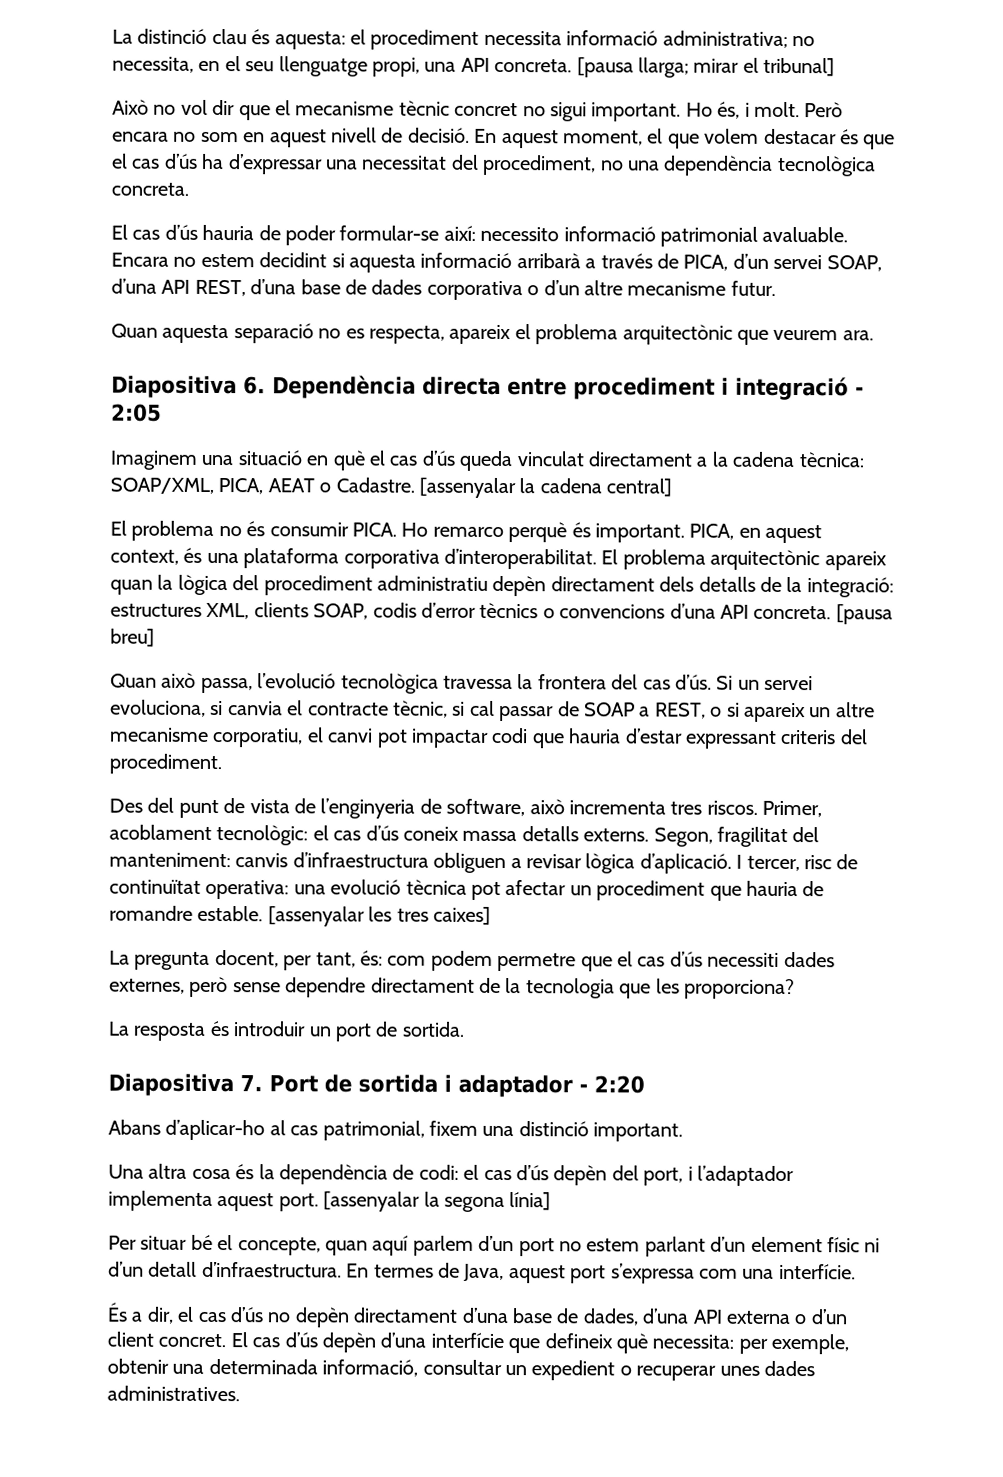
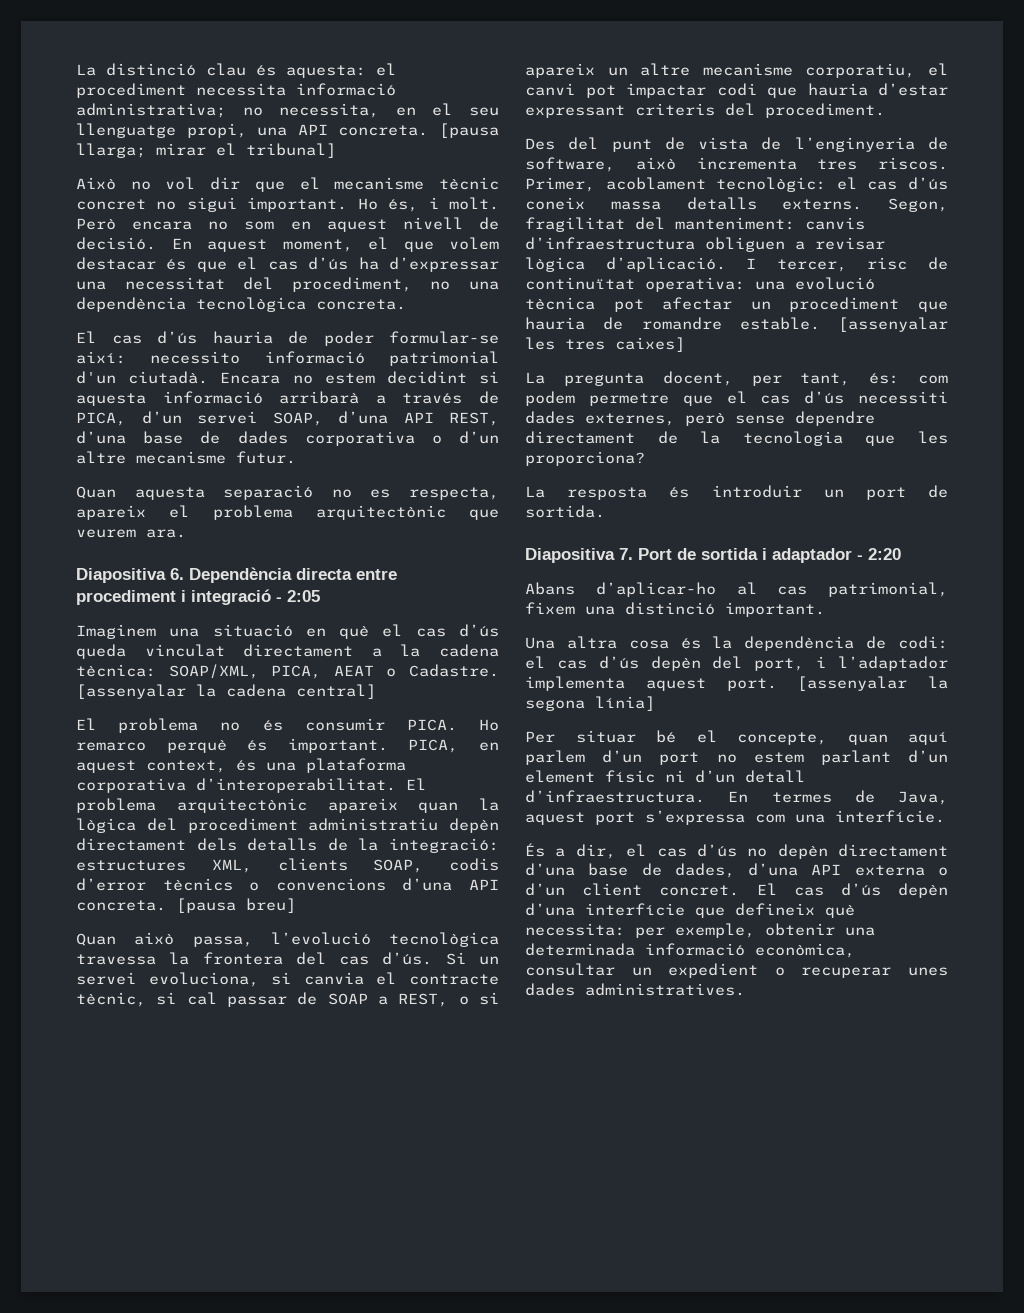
[762,226,849,243] avaluable. -> [76,371,209,384] d'un ciutadà.
[322,1359,419,1377] informació, -> [645,943,855,958] informació econòmica,

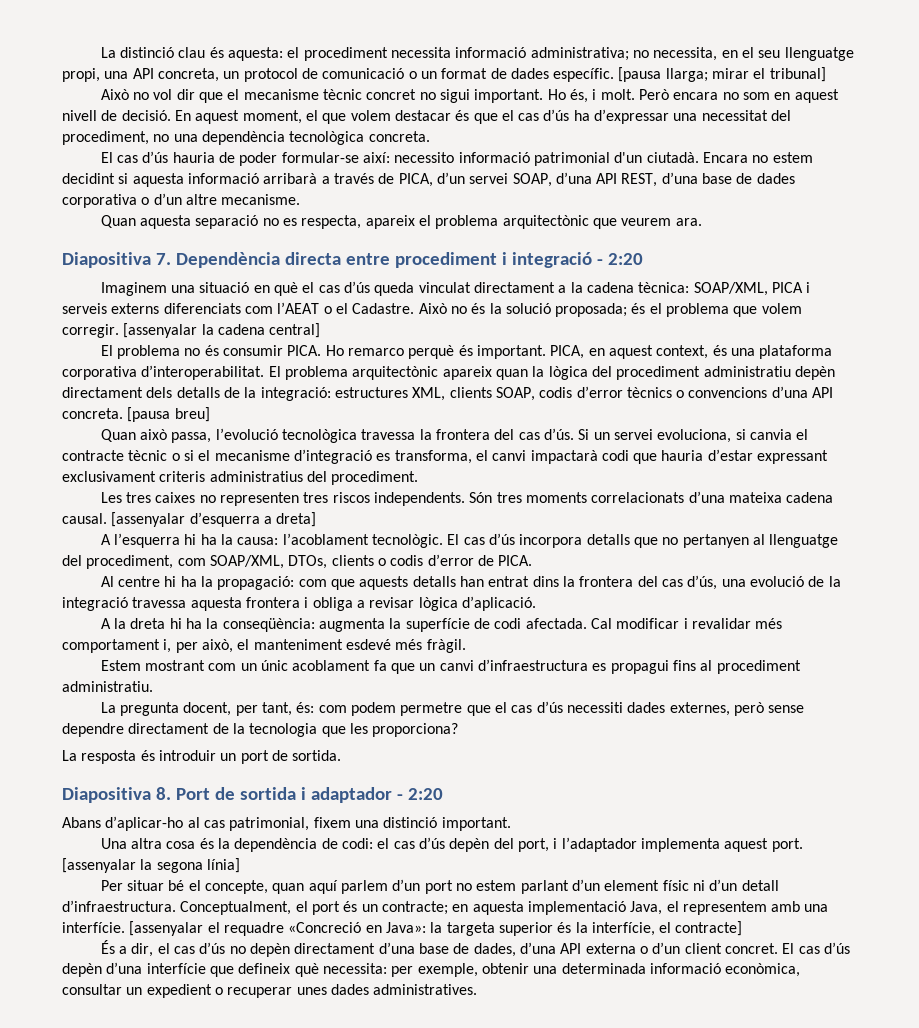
[338,125,429,136] concreta. -> [157,68,615,82] concreta, un protocol de comunicació o un format de dades específic.
[136,451,296,464] mecanisme futur. -> [221,194,301,205] mecanisme.
[170,568,184,580] 6. -> [155,253,171,265] 7.
[287,590,320,602] 2:05 -> [607,253,643,265] 2:20
[271,664,500,679] PICA, AEAT o Cadastre. -> [771,282,811,293] [62,302,802,317] [62,324,119,338] PICA i serveis externs diferenciats com l’AEAT o el Cadastre. Això no és la solució proposada; és el problema que volem corregir.
[76,992,499,1007] [525,63,948,78] [525,83,706,98] tècnic, si cal passar de SOAP a REST, o si apareix un altre mecanisme corporatiu, el canvi pot impactar -> [128,449,598,464] tècnic o si el mecanisme d’integració es transforma, el canvi impactarà
[635,103,715,116] criteris -> [62,471,303,482] exclusivament criteris administratius
[525,137,948,152] [525,157,948,172] [525,177,948,192] [525,197,948,212] [525,217,865,232] [525,237,885,252] [525,257,948,272] [525,277,875,292] [525,297,948,312] [525,317,948,332] [525,337,685,352] Des del punt de vista de l’enginyeria de software, això incrementa tres riscos. Primer, acoblament tecnològic: el cas d’ús coneix massa detalls externs. Segon, fragilitat del manteniment: canvis d’infraestructura obliguen a revisar lògica d’aplicació. I tercer, risc de continuïtat operativa: una evolució tècnica pot afectar un procediment que hauria de romandre estable. [assenyalar les tres caixes] -> [100,491,834,506] [62,512,317,527] [100,533,839,548] [62,554,533,569] [100,575,841,590] [62,596,536,611] [100,618,783,632] [62,639,466,653] [100,659,801,674] [62,681,153,692] Les tres caixes no representen tres riscos independents. Són tres moments correlacionats d’una mateixa cadena causal. [assenyalar d’esquerra a dreta] // A l’esquerra hi ha la causa: l’acoblament tecnològic. El cas d’ús incorpora detalls que no pertanyen al llenguatge del procediment, com SOAP/XML, DTOs, clients o codis d’error de PICA. // Al centre hi ha la propagació: com que aquests detalls han entrat dins la frontera del cas d’ús, una evolució de la integració travessa aquesta frontera i obliga a revisar lògica d’aplicació. // A la dreta hi ha la conseqüència: augmenta la superfície de codi afectada. Cal modificar i revalidar més comportament i, per això, el manteniment esdevé més fràgil. // Estem mostrant com un únic acoblament fa que un canvi d’infraestructura es propagui fins al procediment administratiu.
[619,548,633,560] 7. -> [155,787,171,800] 8.
[728,790,948,805] [525,810,945,825] En termes de Java, aquest port s’expressa com una interfície. -> [180,901,829,915] [62,921,743,936] Conceptualment, el port és un contracte; en aquesta implementació Java, el representem amb una interfície. [assenyalar el requadre «Concreció en Java»: la targeta superior és la interfície, el contracte]

